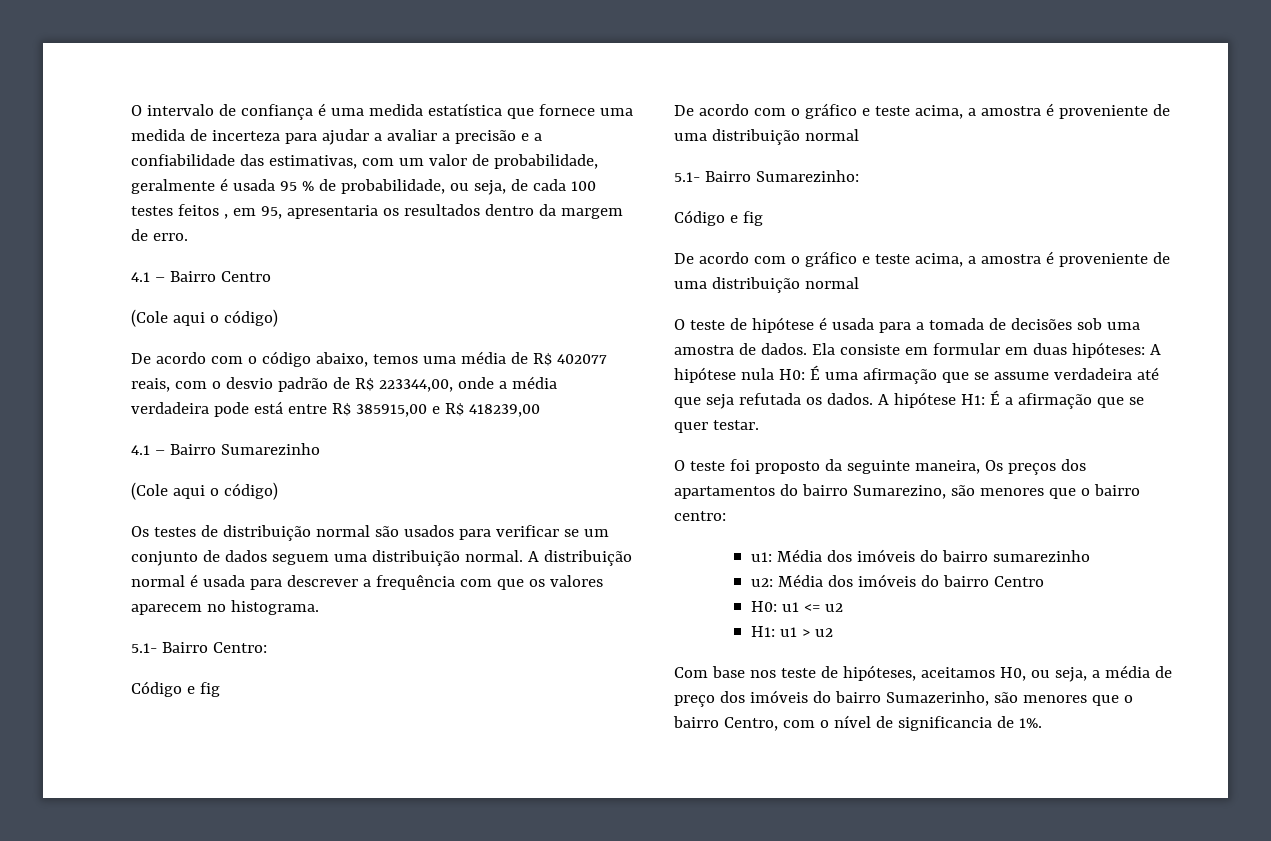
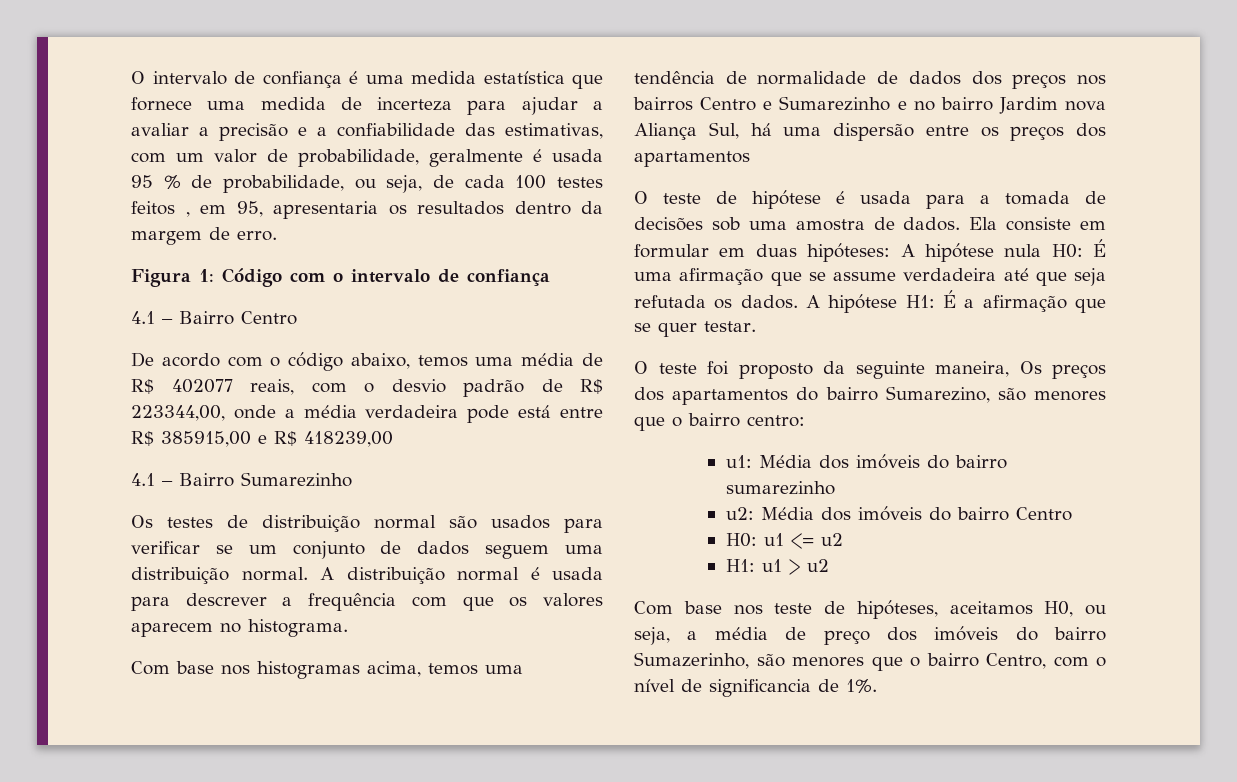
(188, 237) none -> [131,268,550,287] // Figura 1: Código com o intervalo de confiança
[131,309,278,327] // (Cole aqui o código) -> (297, 318) none
[131,482,278,500] // (Cole aqui o código) -> (352, 479) none
[131,642,267,653] [131,681,220,697] [674,103,1170,119] [674,129,859,145] [674,170,859,182] [674,210,763,226] [674,251,1170,267] [674,277,859,293] 5.1- Bairro Centro: // Código e fig // De acordo com o gráfico e teste acima, a amostra é proveniente de uma distribuição normal // 5.1- Bairro Sumarezinho: // Código e fig // De acordo com o gráfico e teste acima, a amostra é proveniente de uma distribuição normal -> [131,661,523,679] [634,71,1106,89] [633,96,1106,114] [634,122,1106,141] [634,151,750,167] Com base nos histogramas acima, temos uma tendência de normalidade de dados dos preços nos bairros Centro e Sumarezinho e no bairro Jardim nova Aliança Sul, há uma dispersão entre os preços dos apartamentos

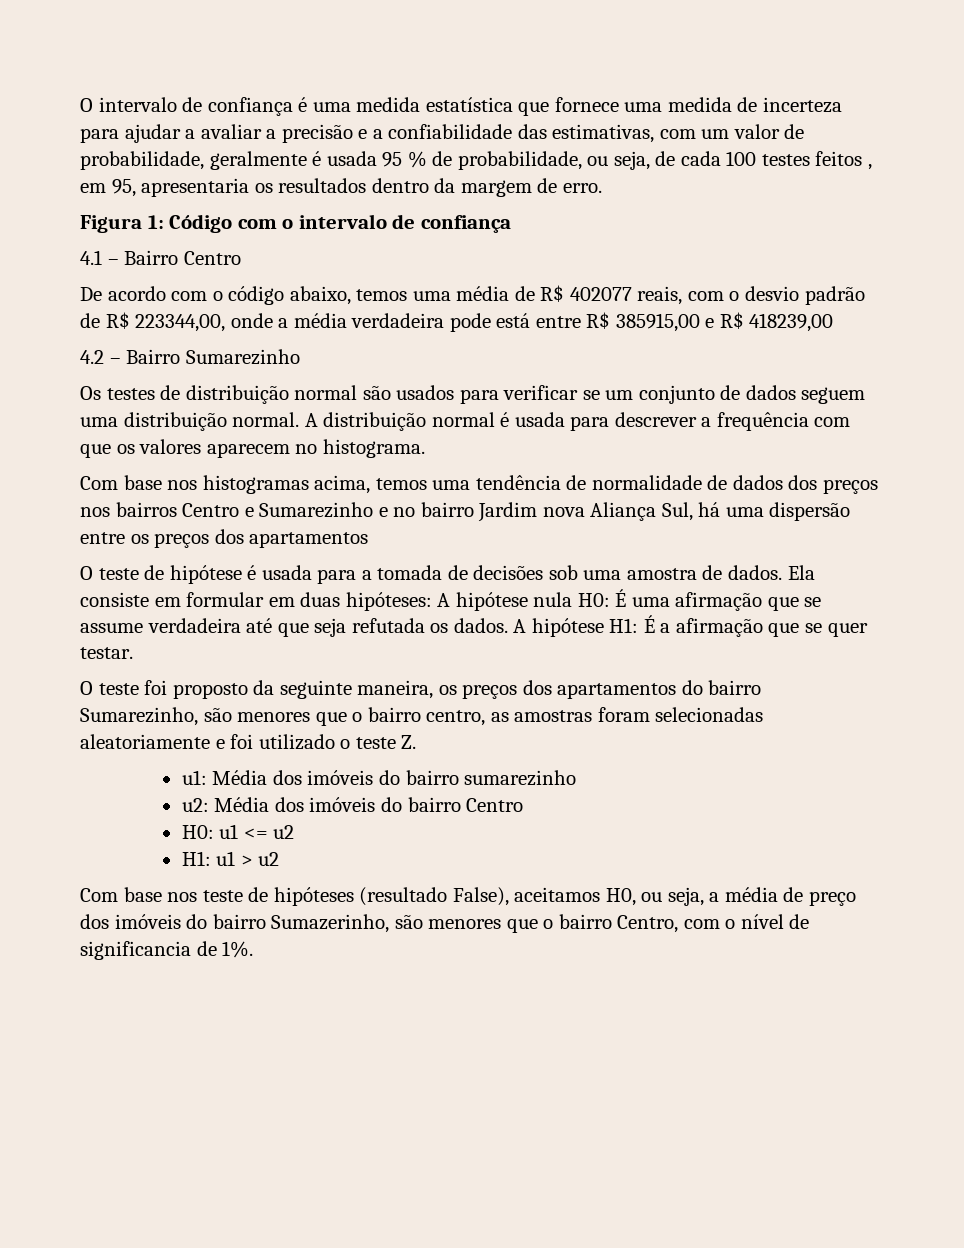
[131,473,155,486] 4.1 -> [80,350,104,364] 4.2
[1019,361,1042,374] Os -> [438,685,457,695] os
[885,386,1106,403] [634,413,805,431] Sumarezino, são menores que o bairro centro: -> [80,707,764,726] [80,734,417,750] Sumarezinho, são menores que o bairro centro, as amostras foram selecionadas aleatoriamente e foi utilizado o teste Z.
[856,600,938,619] hipóteses, -> [273,887,509,906] hipóteses (resultado False),

